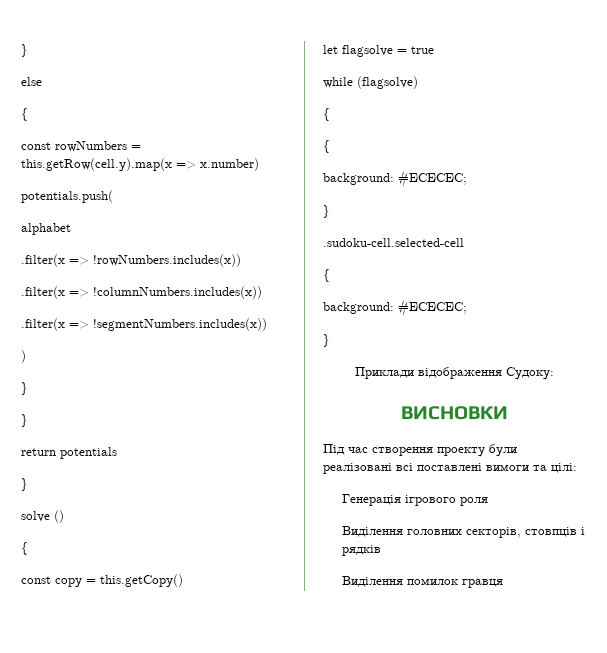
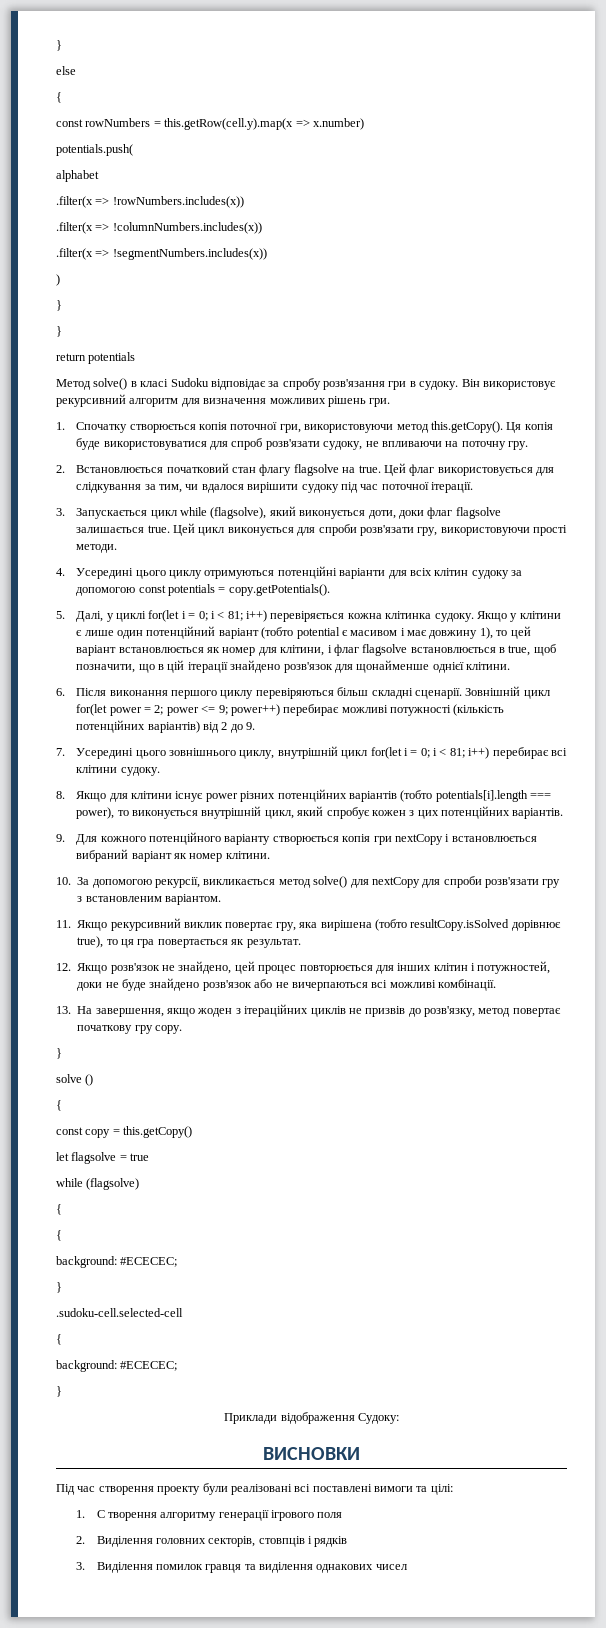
(117, 453) none -> [56,378,556,390] [56,394,391,407] [56,421,553,433] [76,438,529,450] [56,463,555,476] [76,482,474,493] [56,506,501,519] [76,523,568,536] [76,544,118,553] [56,566,523,579] [76,584,330,596] [56,610,561,622] [76,626,531,639] [76,644,556,656] [76,660,511,673] [56,686,550,699] [76,704,505,716] [76,720,256,733] [56,746,567,759] [76,765,160,776] [56,789,552,802] [76,806,564,819] [56,832,537,845] [76,849,270,862] [56,876,561,888] [77,894,221,905] [56,918,561,931] [77,936,301,948] [56,961,551,974] [77,978,496,991] [56,1004,561,1017] [77,1025,182,1034] // Метод solve() в класі Sudoku відповідає за спробу розв'язання гри в судоку. Він використовує рекурсивний алгоритм для визначення можливих рішень гри. // 1. Спочатку створюється копія поточної гри, використовуючи метод this.getCopy(). Ця копія буде використовуватися для спроб розв'язати судоку, не впливаючи на поточну гру. // 2. Встановлюється початковий стан флагу flagsolve на true. Цей флаг використовується для слідкування за тим, чи вдалося вирішити судоку під час поточної ітерації. // 3. Запускається цикл while (flagsolve), який виконується доти, доки флаг flagsolve залишається true. Цей цикл виконується для спроби розв'язати гру, використовуючи прості методи. // 4. Усередині цього циклу отримуються потенційні варіанти для всіх клітин судоку за допомогою const potentials = copy.getPotentials(). // 5. Далі, у циклі for(let i = 0; i < 81; i++) перевіряється кожна клітинка судоку. Якщо у клітини є лише один потенційний варіант (тобто potential є масивом і має довжину 1), то цей варіант встановлюється як номер для клітини, і флаг flagsolve встановлюється в true, щоб позначити, що в цій ітерації знайдено розв'язок для щонайменше однієї клітини. // 6. Після виконання першого циклу перевіряються більш складні сценарії. Зовнішній цикл for(let power = 2; power <= 9; power++) перебирає можливі потужності (кількість потенційних варіантів) від 2 до 9. // 7. Усередині цього зовнішнього циклу, внутрішній цикл for(let i = 0; i < 81; i++) перебирає всі клітини судоку. // 8. Якщо для клітини існує power різних потенційних варіантів (тобто potentials[i].length === power), то виконується внутрішній цикл, який спробує кожен з цих потенційних варіантів. // 9. Для кожного потенційного варіанту створюється копія гри nextCopy і встановлюється вибраний варіант як номер клітини. // 10. За допомогою рекурсії, викликається метод solve() для nextCopy для спроби розв'язати гру з встановленим варіантом. // 11. Якщо рекурсивний виклик повертає гру, яка вирішена (тобто resultCopy.isSolved дорівнює true), то ця гра повертається як результат. // 12. Якщо розв'язок не знайдено, цей процес повторюється для інших клітин і потужностей, доки не буде знайдено розв'язок або не вичерпаються всі можливі комбінації. // 13. На завершення, якщо жоден з ітераційних циклів не призвів до розв'язку, метод повертає початкову гру copy.
[342,494,489,506] Генерація ігрового роля // -> [76,1510,343,1521] [76,1536,86,1544] 1. С творення алгоритму генерації ігрового поля // 2.
(382, 550) none -> [76,1562,86,1570] 3.
(504, 583) none -> [244,1562,407,1573] та виділення однакових чисел

